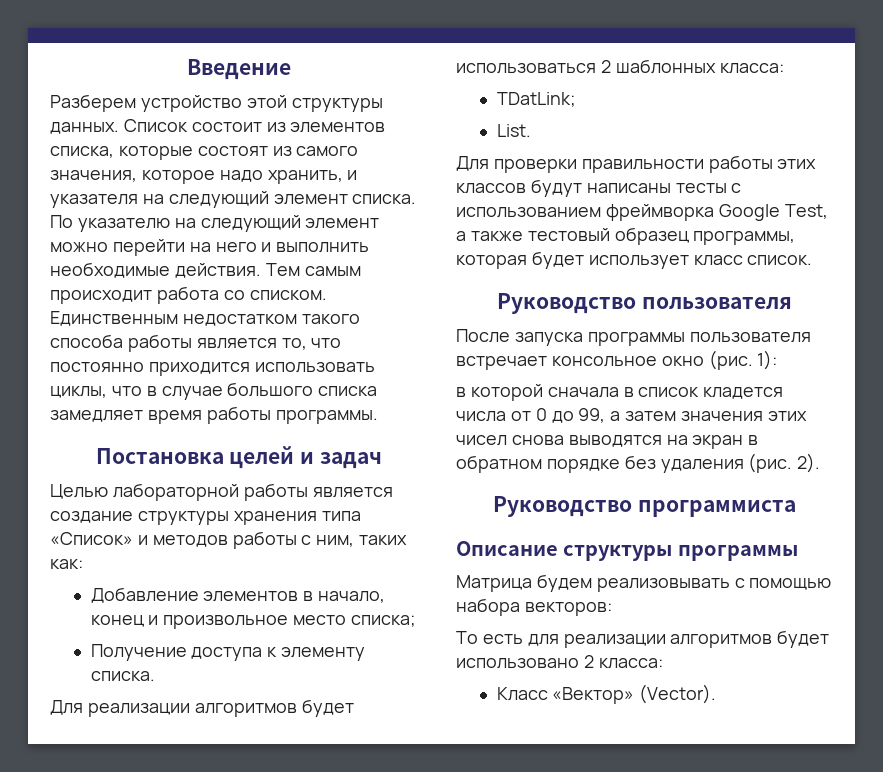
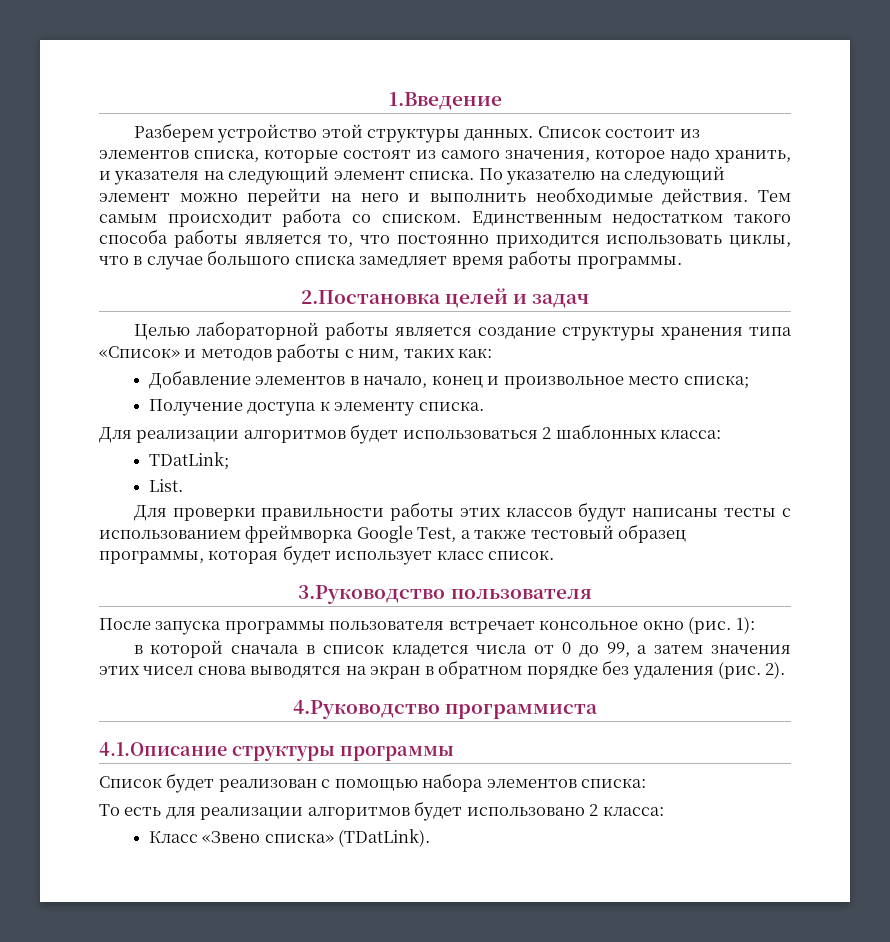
[186,59,291,80] Введение -> [388,92,502,110] 1.Введение
[95,448,224,464] Постановка -> [300,290,441,304] 2.Постановка
[497,293,637,314] Руководство -> [298,585,446,604] 3.Руководство
[493,496,633,517] Руководство -> [292,700,440,719] 4.Руководство
[456,541,558,556] Описание -> [99,742,227,756] 4.1.Описание
[456,574,730,592] Матрица будем реализовывать -> [99,773,317,793] Список будет реализован
[524,602,612,616] векторов: -> [486,778,647,788] элементов списка:
[552,684,717,704] «Вектор» (Vector). -> [202,829,431,847] «Звено списка» (TDatLink).

